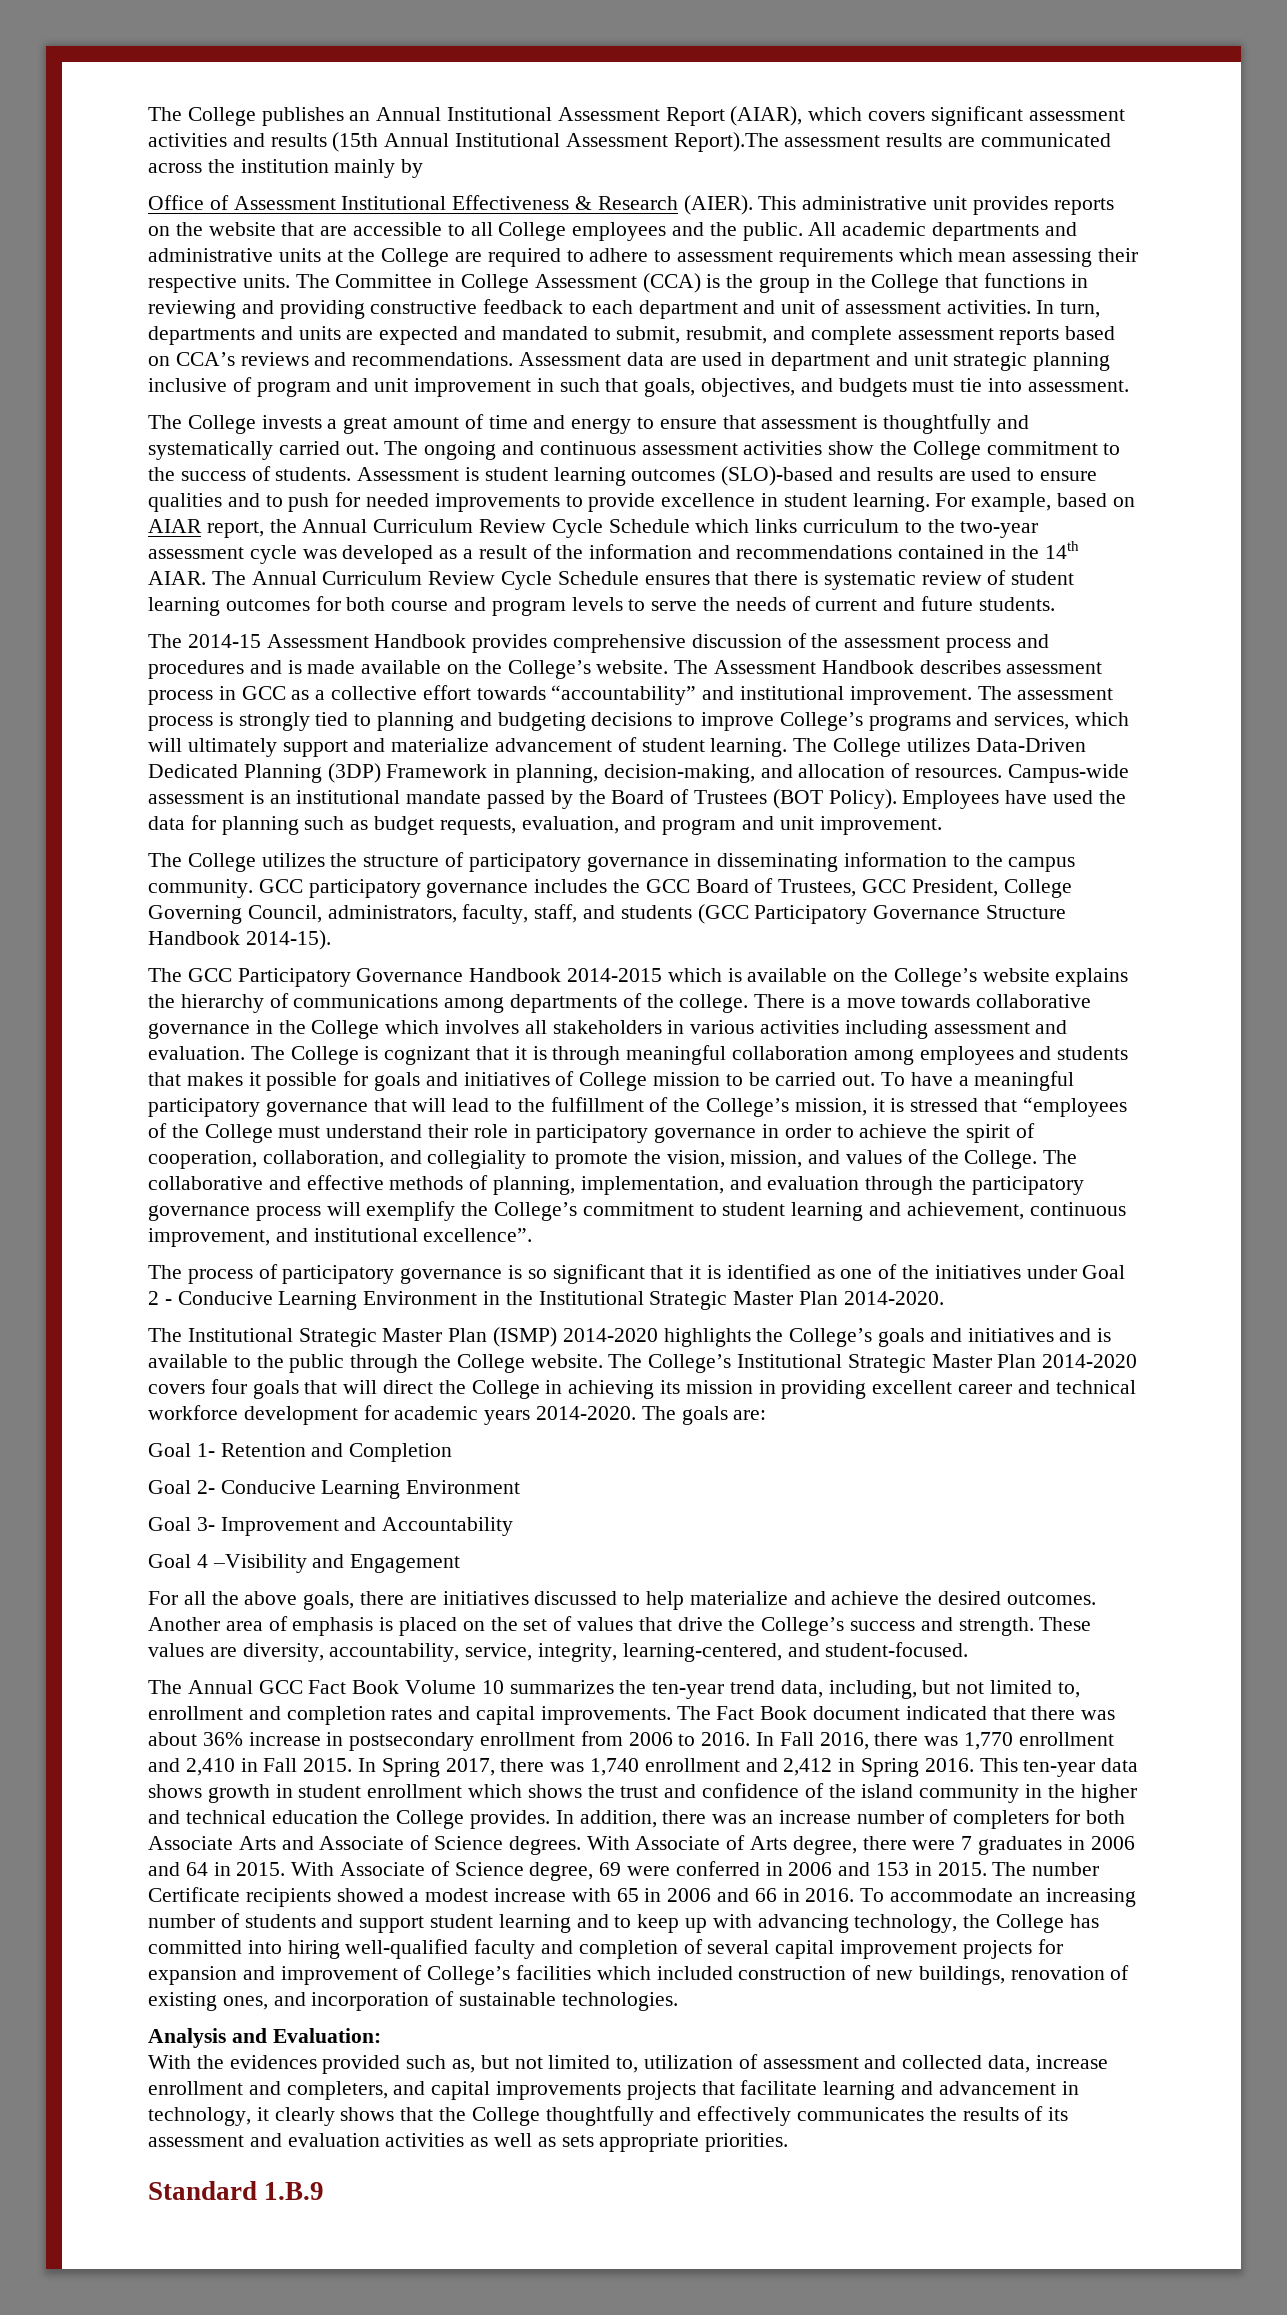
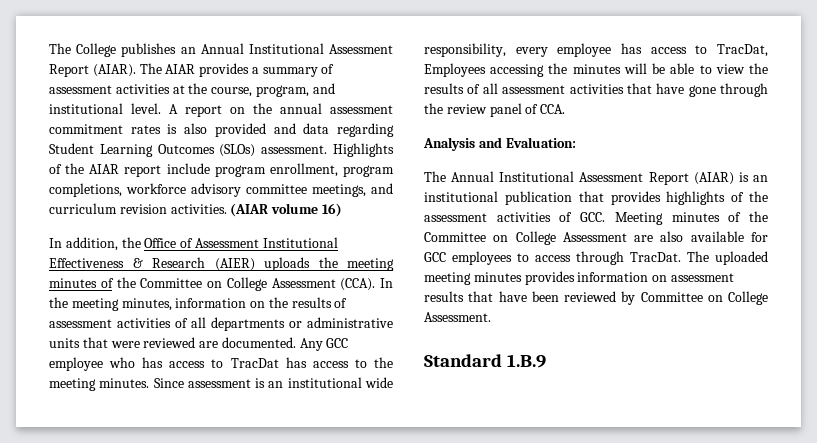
[730,106,1125,126] [148,132,1111,152] [148,159,424,178] (AIAR), which covers significant assessment activities and results (15th Annual Institutional Assessment Report).The assessment results are communicated across the institution mainly by // -> [92,63,335,77] [49,83,335,97] [49,103,393,117] [49,123,395,137] [49,143,395,157] [49,163,394,177] [49,183,393,197] [49,203,342,217] [49,237,141,251] (AIAR). The AIAR provides a summary of assessment activities at the course, program, and institutional level. A report on the annual assessment commitment rates is also provided and data regarding Student Learning Outcomes (SLOs) assessment. Highlights of the AIAR report include program enrollment, program completions, workforce advisory committee meetings, and curriculum revision activities. (AIAR volume 16) // In addition, the
[683,195,1114,215] [148,222,1077,241] [148,248,1139,267] [148,273,1088,293] [148,299,1101,319] [148,326,1116,345] [148,352,1111,371] [148,377,1129,397] [148,414,1029,434] [148,441,1121,460] [148,466,1098,486] [148,492,1135,512] [148,519,1039,538] [148,541,1080,564] [148,570,1075,590] [148,596,1055,616] [148,633,1049,653] [148,660,1103,679] [148,685,1114,705] [148,712,1130,731] [148,737,1086,757] [148,763,1129,783] [148,789,1126,809] [148,815,942,835] [148,852,1076,872] [148,878,1072,898] [148,904,1067,924] [148,930,331,950] [148,968,1129,987] [148,993,1092,1013] [148,1020,1068,1039] [148,1045,1129,1065] [148,1071,1075,1091] [148,1097,1127,1117] [148,1123,1035,1143] [148,1149,1078,1169] [148,1175,1084,1195] [148,1201,1126,1221] [148,1228,533,1247] [148,1264,1126,1284] [148,1291,944,1310] [148,1327,1112,1347] [148,1354,1138,1373] [148,1379,1136,1399] [148,1405,767,1425] [148,1443,453,1462] [148,1480,521,1499] [148,1517,514,1536] [148,1554,461,1573] [148,1591,1096,1610] [148,1616,1092,1636] [148,1642,969,1662] [148,1680,1080,1699] [148,1706,1116,1725] [148,1731,1114,1751] [148,1758,1139,1777] [148,1783,1137,1803] [148,1809,1125,1829] [148,1835,1135,1855] [148,1861,1100,1881] [148,1887,1136,1907] [148,1913,1099,1933] [148,1939,1063,1959] [148,1965,1130,1985] [148,1991,678,2011] [148,2028,381,2048] [148,2054,1108,2074] [148,2080,1079,2100] [148,2106,1069,2126] [148,2133,789,2152] (AIER). This administrative unit provides reports on the website that are accessible to all College employees and the public. All academic departments and administrative units at the College are required to adhere to assessment requirements which mean assessing their respective units. The Committee in College Assessment (CCA) is the group in the College that functions in reviewing and providing constructive feedback to each department and unit of assessment activities. In turn, departments and units are expected and mandated to submit, resubmit, and complete assessment reports based on CCA’s reviews and recommendations. Assessment data are used in department and unit strategic planning inclusive of program and unit improvement in such that goals, objectives, and budgets must tie into assessment. // The College invests a great amount of time and energy to ensure that assessment is thoughtfully and systematically carried out. The ongoing and continuous assessment activities show the College commitment to the success of students. Assessment is student learning outcomes (SLO)-based and results are used to ensure qualities and to push for needed improvements to provide excellence in student learning. For example, based on AIAR report, the Annual Curriculum Review Cycle Schedule which links curriculum to the two-year assessment cycle was developed as a result of the information and recommendations contained in the 14th AIAR. The Annual Curriculum Review Cycle Schedule ensures that there is systematic review of student learning outcomes for both course and program levels to serve the needs of current and future students. // The 2014-15 Assessment Handbook provides comprehensive discussion of the assessment process and procedures and is made available on the College’s website. The Assessment Handbook describes assessment process in GCC as a collective effort towards “accountability” and institutional improvement. The assessment process is strongly tied to planning and budgeting decisions to improve College’s programs and services, which will ultimately support and materialize advancement of student learning. The College utilizes Data-Driven Dedicated Planning (3DP) Framework in planning, decision-making, and allocation of resources. Campus-wide assessment is an institutional mandate passed by the Board of Trustees (BOT Policy). Employees have used the data for planning such as budget requests, evaluation, and program and unit improvement. // The College utilizes the structure of participatory governance in disseminating information to the campus community. GCC participatory governance includes the GCC Board of Trustees, GCC President, College Governing Council, administrators, faculty, staff, and students (GCC Participatory Governance Structure Handbook 2014-15). // The GCC Participatory Governance Handbook 2014-2015 which is available on the College’s website explains the hierarchy of communications among departments of the college. There is a move towards collaborative governance in the College which involves all stakeholders in various activities including assessment and evaluation. The College is cognizant that it is through meaningful collaboration among employees and students that makes it possible for goals and initiatives of College mission to be carried out. To have a meaningful participatory governance that will lead to the fulfillment of the College’s mission, it is stressed that “employees of the College must understand their role in participatory governance in order to achieve the spirit of cooperation, collaboration, and collegiality to promote the vision, mission, and values of the College. The collaborative and effective methods of planning, implementation, and evaluation through the participatory governance process will exemplify the College’s commitment to student learning and achievement, continuous improvement, and institutional excellence”. // The process of participatory governance is so significant that it is identified as one of the initiatives under Goal 2 - Conducive Learning Environment in the Institutional Strategic Master Plan 2014-2020. // The Institutional Strategic Master Plan (ISMP) 2014-2020 highlights the College’s goals and initiatives and is available to the public through the College website. The College’s Institutional Strategic Master Plan 2014-2020 covers four goals that will direct the College in achieving its mission in providing excellent career and technical workforce development for academic years 2014-2020. The goals are: // Goal 1- Retention and Completion // Goal 2- Conducive Learning Environment // Goal 3- Improvement and Accountability // Goal 4 –Visibility and Engagement // For all the above goals, there are initiatives discussed to help materialize and achieve the desired outcomes. Another area of emphasis is placed on the set of values that drive the College’s success and strength. These values are diversity, accountability, service, integrity, learning-centered, and student-focused. // The Annual GCC Fact Book Volume 10 summarizes the ten-year trend data, including, but not limited to, enrollment and completion rates and capital improvements. The Fact Book document indicated that there was about 36% increase in postsecondary enrollment from 2006 to 2016. In Fall 2016, there was 1,770 enrollment and 2,410 in Fall 2015. In Spring 2017, there was 1,740 enrollment and 2,412 in Spring 2016. This ten-year data shows growth in student enrollment which shows the trust and confidence of the island community in the higher and technical education the College provides. In addition, there was an increase number of completers for both Associate Arts and Associate of Science degrees. With Associate of Arts degree, there were 7 graduates in 2006 and 64 in 2015. With Associate of Science degree, 69 were conferred in 2006 and 153 in 2015. The number Certificate recipients showed a modest increase with 65 in 2006 and 66 in 2016. To accommodate an increasing number of students and support student learning and to keep up with advancing technology, the College has committed into hiring well-qualified faculty and completion of several capital improvement projects for expansion and improvement of College’s facilities which included construction of new buildings, renovation of existing ones, and incorporation of sustainable technologies. // Analysis and Evaluation: // With the evidences provided such as, but not limited to, utilization of assessment and collected data, increase enrollment and completers, and capital improvements projects that facilitate learning and advancement in technology, it clearly shows that the College thoughtfully and effectively communicates the results of its assessment and evaluation activities as well as sets appropriate priorities. -> [214,257,394,271] [49,277,393,291] [49,297,348,311] [49,317,393,331] [49,337,349,351] [49,357,393,371] [49,377,393,391] [424,43,768,57] [424,63,768,77] [424,83,768,97] [424,103,566,117] [423,137,576,151] [424,171,768,185] [424,191,768,205] [424,211,768,225] [424,231,768,245] [424,251,768,265] [424,271,734,285] [424,291,768,305] [424,312,491,322] (AIER) uploads the meeting minutes of the Committee on College Assessment (CCA). In the meeting minutes, information on the results of assessment activities of all departments or administrative units that were reviewed are documented. Any GCC employee who has access to TracDat has access to the meeting minutes. Since assessment is an institutional wide responsibility, every employee has access to TracDat, Employees accessing the minutes will be able to view the results of all assessment activities that have gone through the review panel of CCA. // Analysis and Evaluation: // The Annual Institutional Assessment Report (AIAR) is an institutional publication that provides highlights of the assessment activities of GCC. Meeting minutes of the Committee on College Assessment are also available for GCC employees to access through TracDat. The uploaded meeting minutes provides information on assessment results that have been reviewed by Committee on College Assessment.

